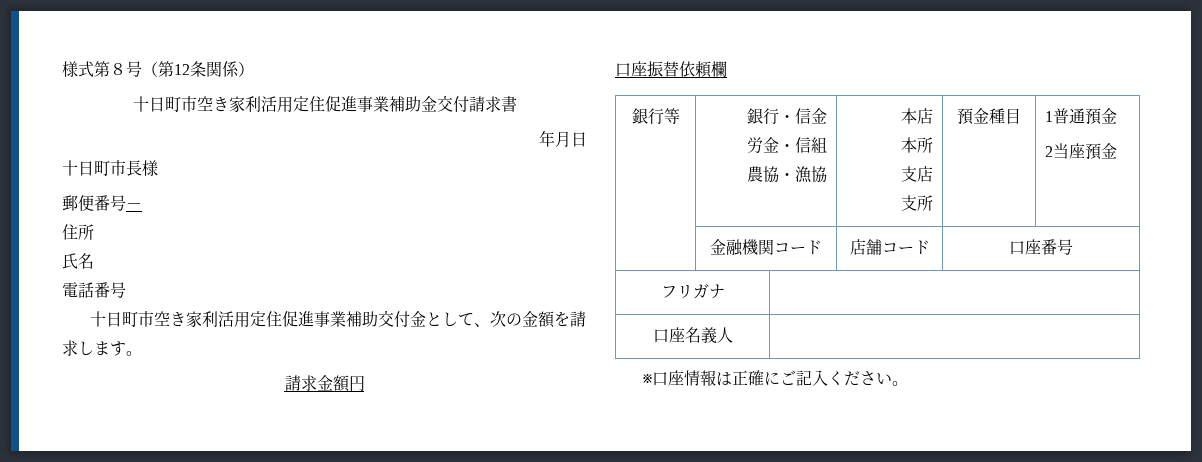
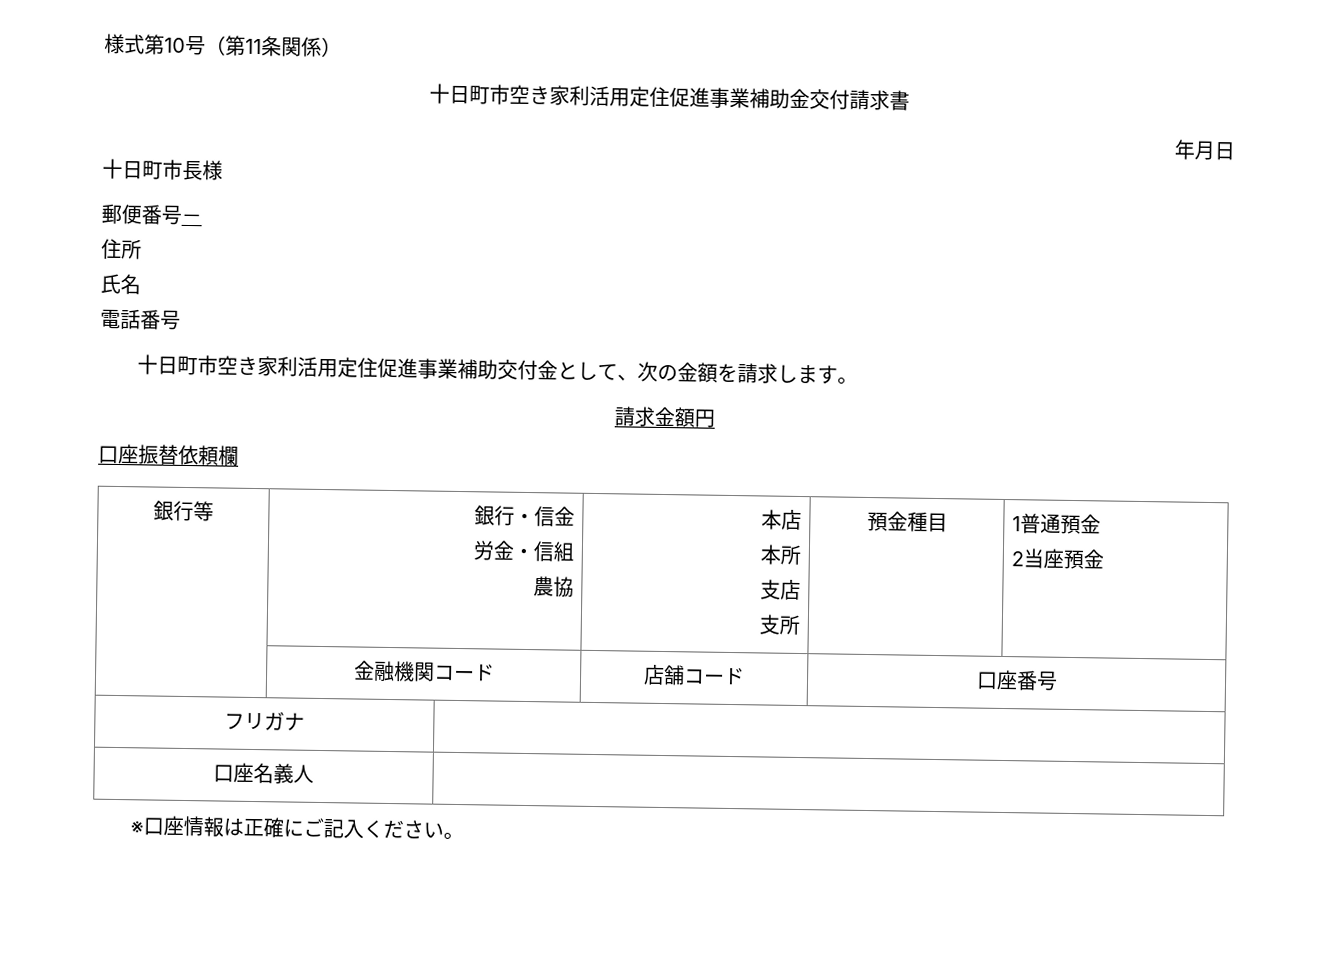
[110,61,190,77] ８号（第12 -> [164,35,262,56] 10号（第11
[779,166,828,183] ・漁協 -> (575, 587) none

